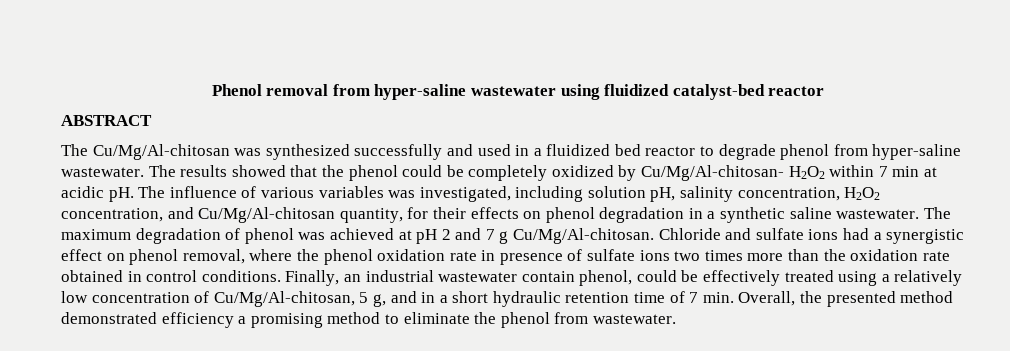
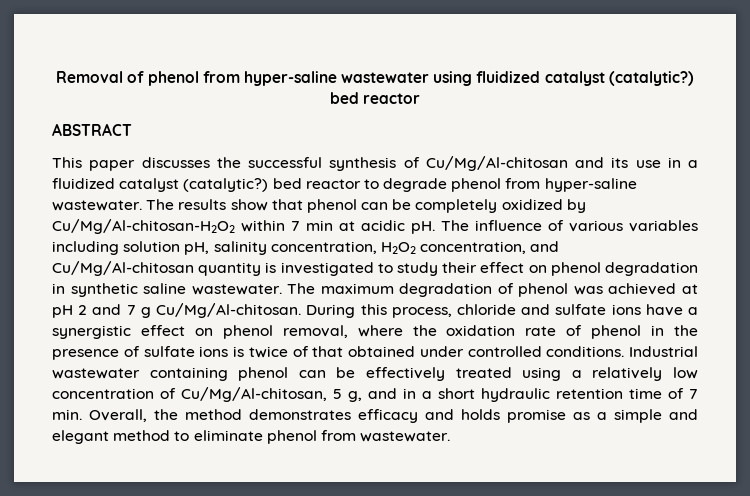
[211,84,329,96] Phenol removal -> [56,71,199,86] Removal of phenol
[672,84,765,100] catalyst-bed -> [544,71,694,86] [329,92,359,104] catalyst (catalytic?) bed
[61,144,511,160] The Cu/Mg/Al-chitosan was synthesized successfully and used -> [52,156,661,171] This paper discusses the successful synthesis of Cu/Mg/Al-chitosan and its use
(611, 150) none -> [119,178,269,192] catalyst (catalytic?)
[231,165,443,181] showed that the phenol could -> [230,199,389,213] show that phenol can
[641,165,825,181] Cu/Mg/Al-chitosan- H2O2 -> [52,219,235,234] Cu/Mg/Al-chitosan-H2O2
[388,186,511,202] was investigated, -> (698, 226) none
[339,207,519,223] quantity, for their effects -> [198,262,525,276] quantity is investigated to study their effect
[707,211,716,219] a -> (65, 288) none
[658,228,721,240] Chloride -> [306,304,516,318] During this process, chloride
[843,228,870,240] had -> [645,304,683,316] have
[323,249,950,265] [61,270,677,286] phenol oxidation rate in presence of sulfate ions two times more than the oxidation rate obtained in control conditions. Finally, an industrial wastewater contain phenol, could -> [446,325,698,339] [52,346,698,360] [52,367,326,381] oxidation rate of phenol in the presence of sulfate ions is twice of that obtained under controlled conditions. Industrial wastewater containing phenol can
[826,291,954,307] [61,312,323,328] presented method demonstrated efficiency a promising -> [185,409,698,423] [52,430,109,444] method demonstrates efficacy and holds promise as a simple and elegant
[474,312,497,324] the -> (263, 435) none

